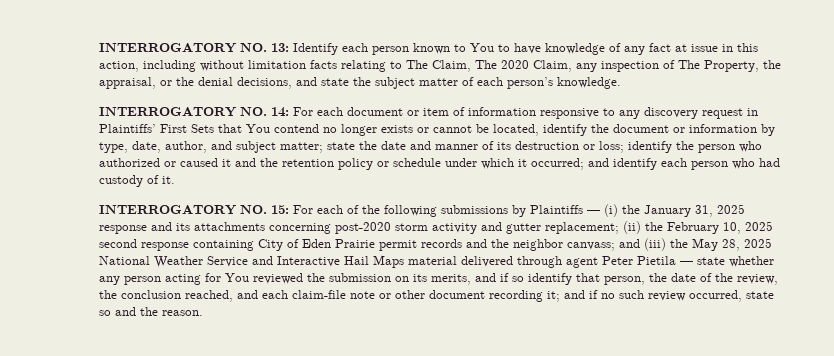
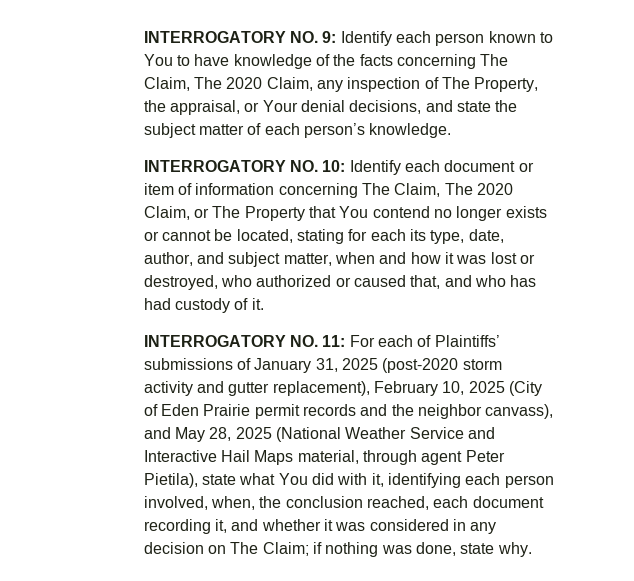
[98,43,289,53] INTERROGATORY NO. 13: -> [143,31,337,43] INTERROGATORY NO. 9:
[623,43,758,55] [98,60,402,72] any fact at issue in this action, including without limitation facts relating to -> [333,54,477,69] the facts concerning
[175,77,194,86] the -> [262,100,298,112] Your
[270,107,313,117] 14: For -> [322,160,401,175] 10: Identify
[539,107,758,119] [98,124,214,133] responsive to any discovery request in Plaintiffs’ First Sets -> [278,183,514,198] [143,206,305,221] concerning The Claim, The 2020 Claim, or The Property
[542,124,775,136] identify the document or information by -> [297,229,427,244] stating for each its
[279,141,762,153] [98,158,755,170] matter; state the date and manner of its destruction or loss; identify the person who authorized or caused it and the retention policy or schedule under which it occurred; and identify each person who -> [283,252,536,266] [143,275,537,290] matter, when and how it was lost or destroyed, who authorized or caused that, and who has
[270,205,289,214] 15: -> [322,335,346,347] 11:
[361,204,745,217] [98,221,773,234] [98,239,283,251] the following submissions by Plaintiffs — (i) the January 31, 2025 response and its attachments concerning post-2020 storm activity and gutter replacement; (ii) the February 10, 2025 second response containing City -> [434,335,500,347] [143,358,502,373] [143,381,543,396] Plaintiffs’ submissions of January 31, 2025 (post-2020 storm activity and gutter replacement), February 10, 2025 (City
[566,238,688,251] canvass; and (iii) the -> [485,404,554,419] [143,427,171,439] canvass), and
[98,256,150,265] National -> [276,427,342,442] (National
[407,256,513,267] material delivered -> [297,450,359,464] material,
[636,256,774,267] [98,273,778,285] [98,290,774,302] [98,307,203,316] Pietila — state whether any person acting for You reviewed the submission on its merits, and if so identify that person, the date of the review, the conclusion reached, and each claim-file note or other document recording it; and if no such review occurred, state so and the reason. -> [143,473,554,488] [143,496,544,510] [143,519,497,534] [143,542,532,557] Pietila), state what You did with it, identifying each person involved, when, the conclusion reached, each document recording it, and whether it was considered in any decision on The Claim; if nothing was done, state why.

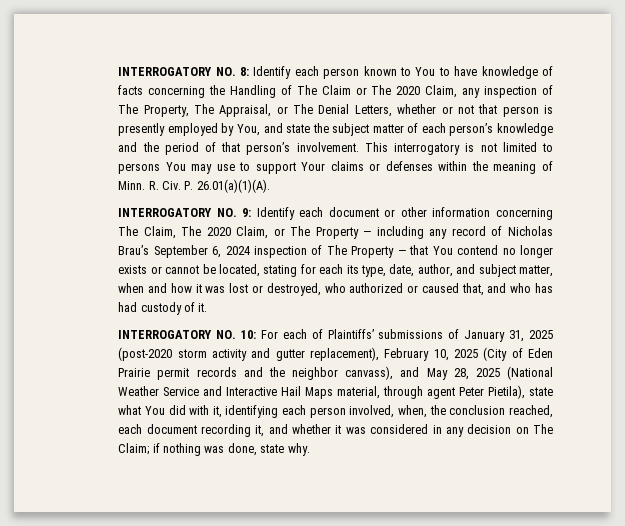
[143,31,337,43] INTERROGATORY NO. 9: -> [118,67,250,76] INTERROGATORY NO. 8:
[333,54,356,66] the -> (553, 71) none
[480,54,509,66] [143,77,190,91] The Claim, -> [209,85,367,98] the Handling of The Claim or
[143,100,422,115] the appraisal, or Your denial decisions, -> [193,104,553,117] [118,123,260,136] The Appraisal, or The Denial Letters, whether or not that person is presently employed by You,
[369,123,452,138] [143,160,346,172] knowledge. // INTERROGATORY NO. 10: -> [497,123,553,136] [118,142,553,155] [118,161,554,174] [118,179,270,193] [118,208,252,217] knowledge and the period of that person’s involvement. This interrogatory is not limited to persons You may use to support Your claims or defenses within the meaning of Minn. R. Civ. P. 26.01(a)(1)(A). // INTERROGATORY NO. 9:
[143,183,193,195] item of -> [400,207,427,217] other
(305, 213) none -> [363,226,554,239] [118,245,406,258] — including any record of Nicholas Brau’s September 6, 2024 inspection of The Property —
[322,335,346,347] 11: -> [241,330,257,339] 10:

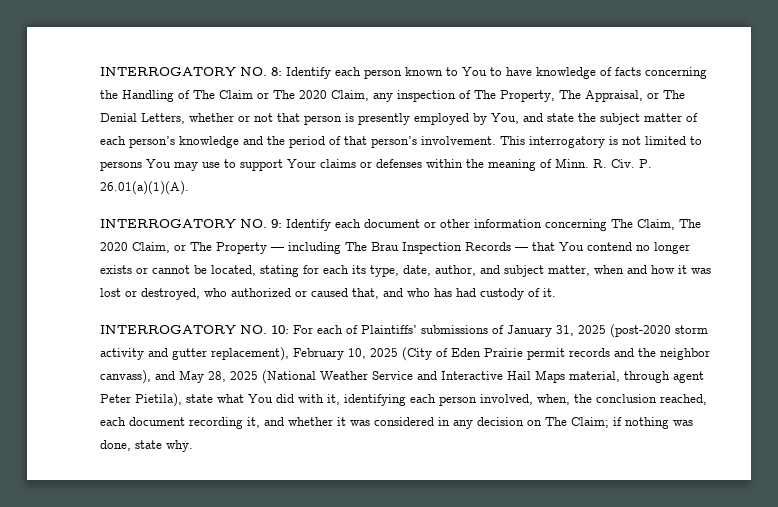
[429,226,554,239] [118,245,395,258] any record of Nicholas Brau’s September 6, 2024 inspection of The Property -> [345,242,512,254] The Brau Inspection Records

